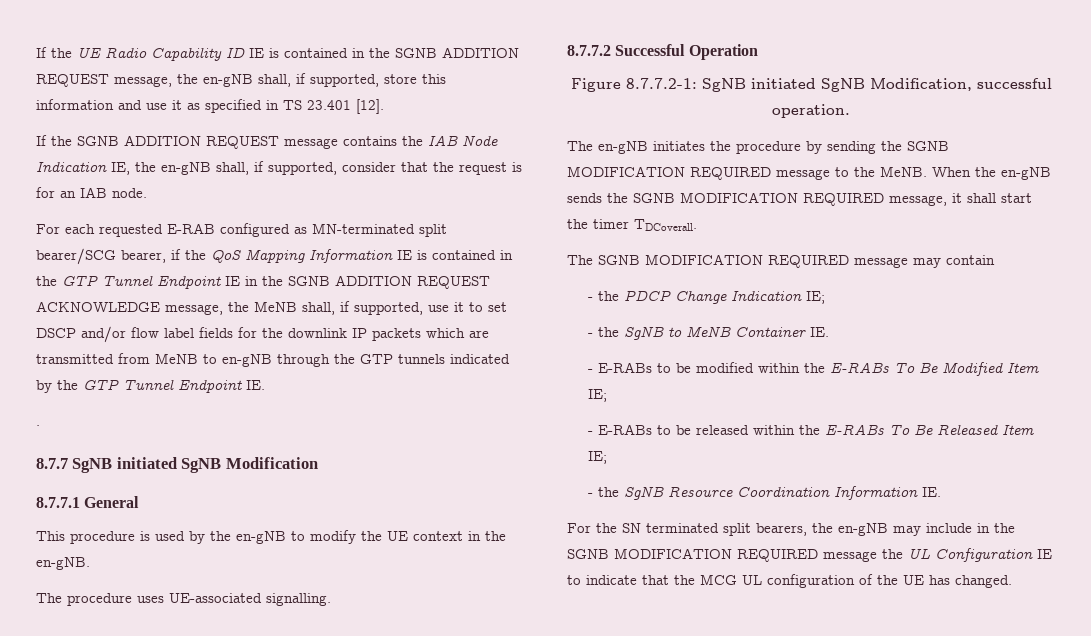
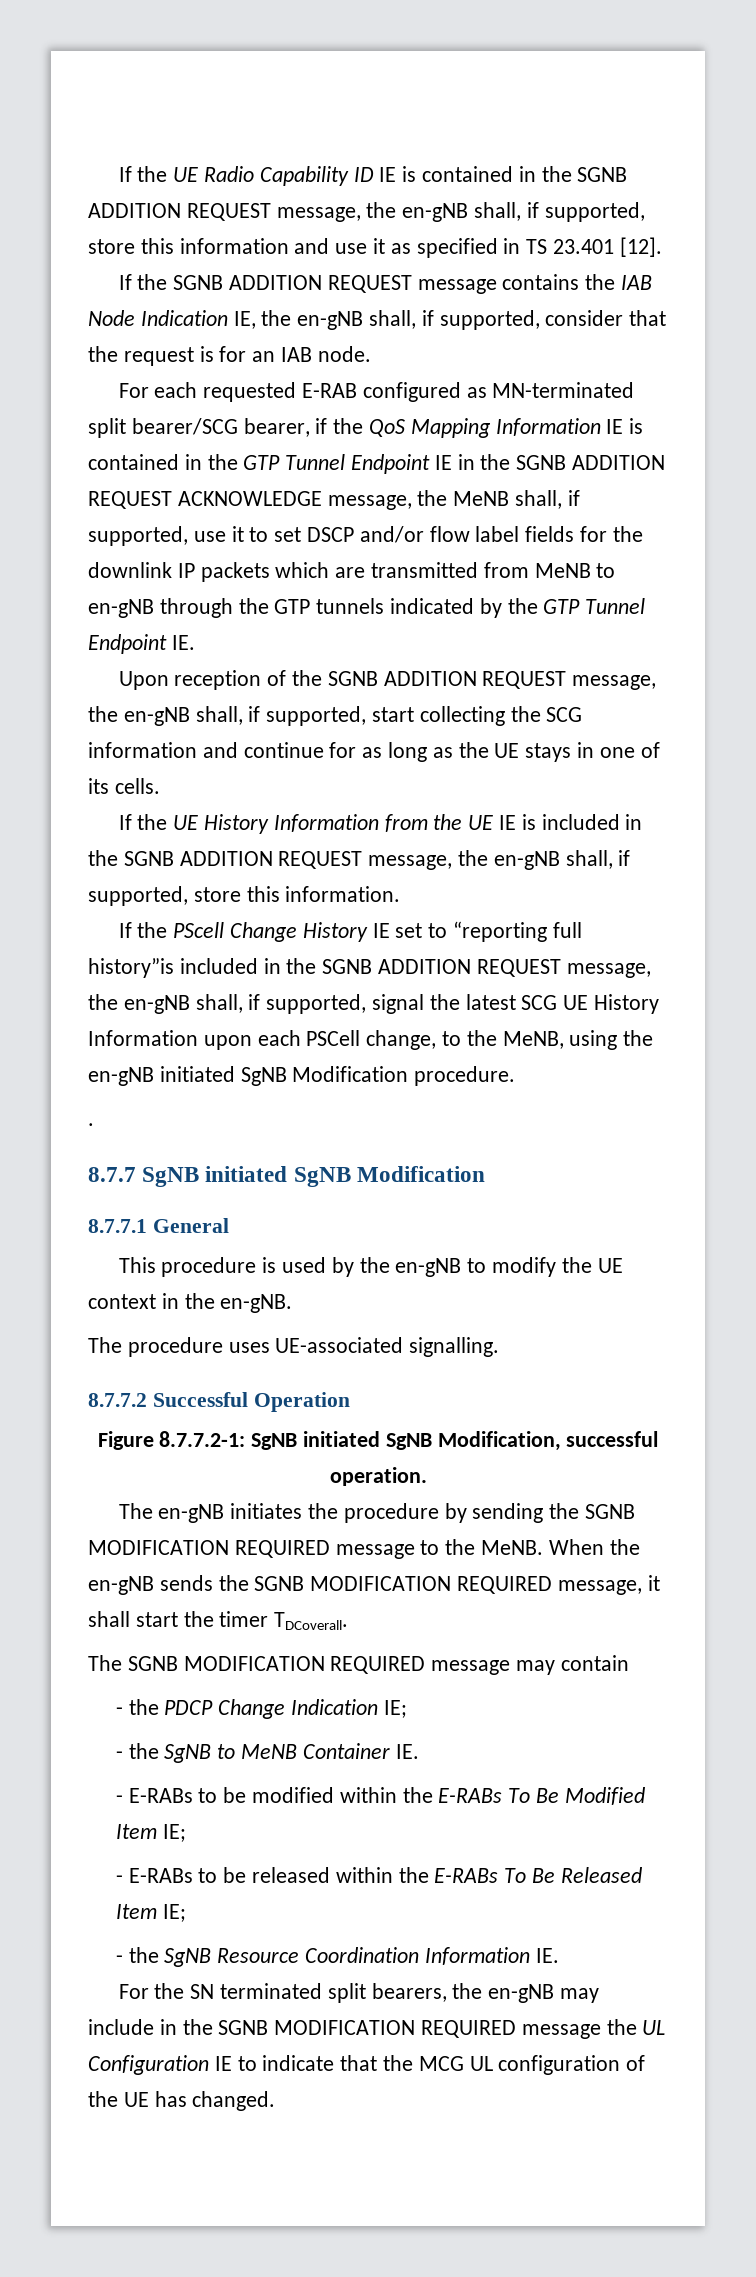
(265, 385) none -> [118,670,657,690] [88,706,583,726] [88,742,660,762] [88,778,160,794] [118,814,643,834] [88,850,631,870] [88,886,401,906] [118,921,582,942] [88,958,651,978] [88,994,660,1014] [88,1030,654,1050] [88,1066,516,1086] // Upon reception of the SGNB ADDITION REQUEST message, the en-gNB shall, if supported, start collecting the SCG information and continue for as long as the UE stays in one of its cells. // If the UE History Information from the UE IE is included in the SGNB ADDITION REQUEST message, the en-gNB shall, if supported, store this information. // If the PScell Change History IE set to “reporting full history”is included in the SGNB ADDITION REQUEST message, the en-gNB shall, if supported, signal the latest SCG UE History Information upon each PSCell change, to the MeNB, using the en-gNB initiated SgNB Modification procedure.

